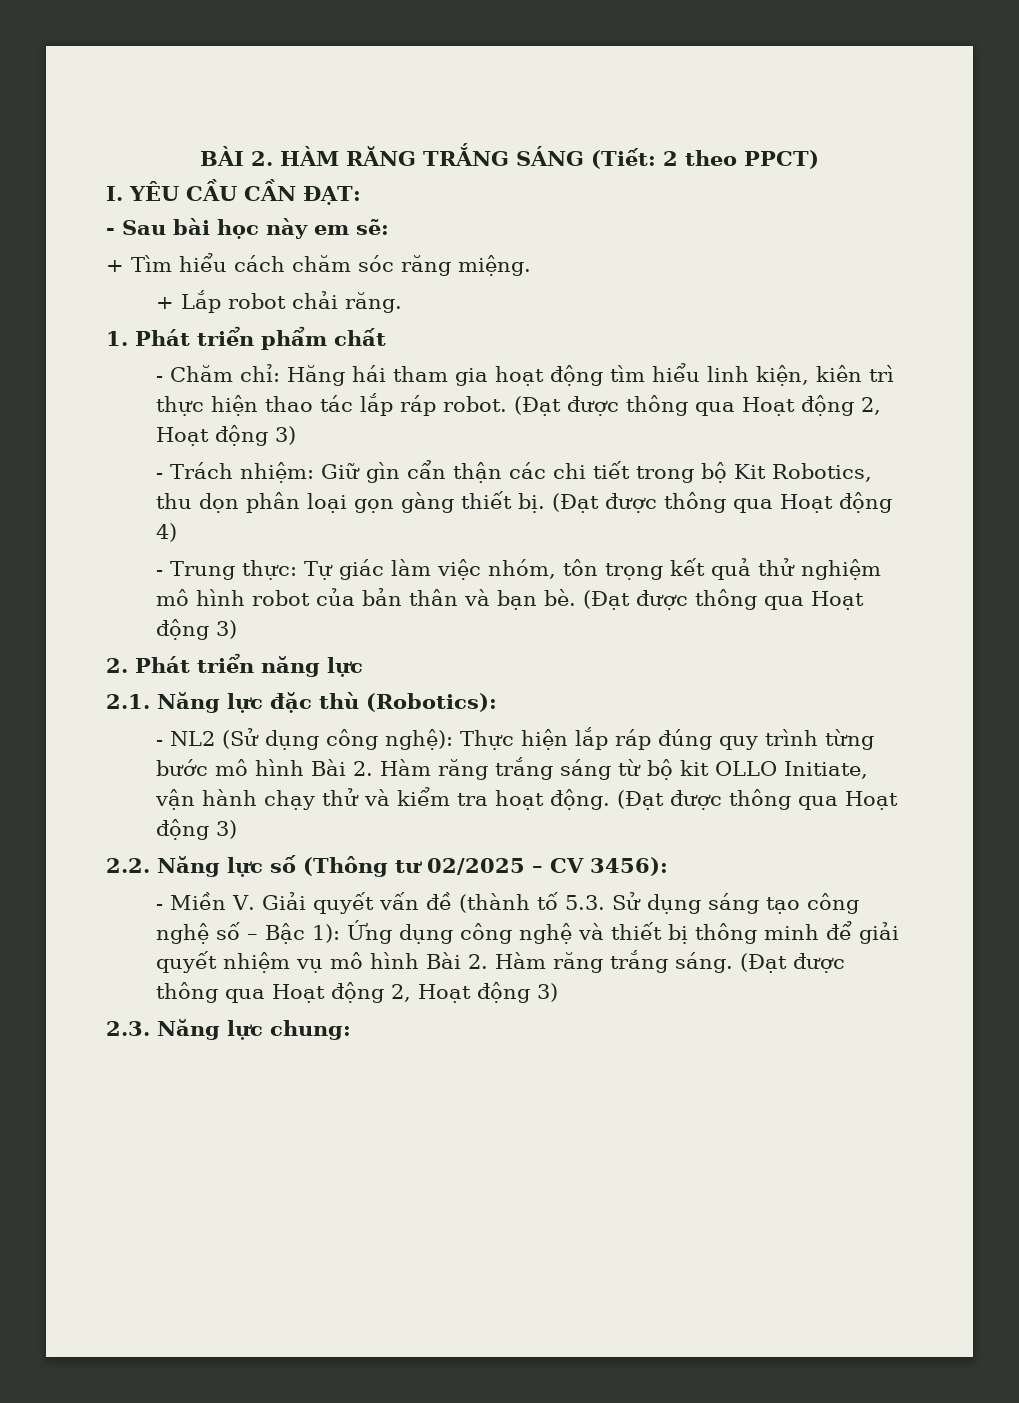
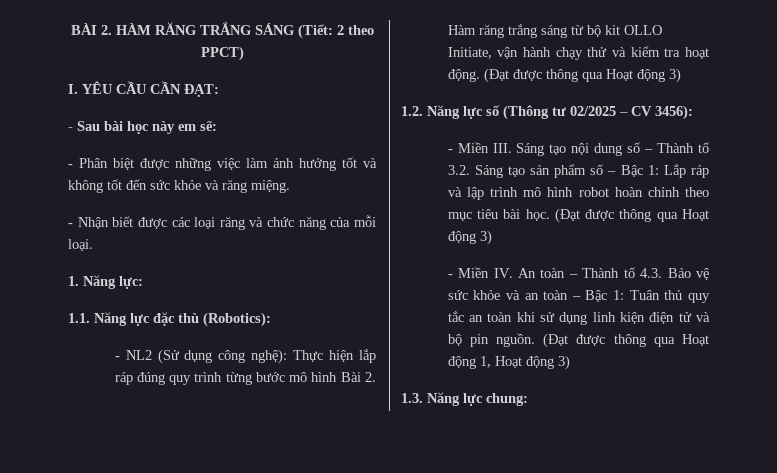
[106,253,531,276] [155,290,402,313] [106,326,386,350] [155,363,894,386] [155,393,881,416] [155,425,296,446] [155,460,872,483] [155,491,892,513] [155,523,177,542] [155,558,881,580] [155,588,864,610] [155,619,237,640] [106,653,363,677] [106,694,150,709] + Tìm hiểu cách chăm sóc răng miệng. // + Lắp robot chải răng. // 1. Phát triển phẩm chất // - Chăm chỉ: Hăng hái tham gia hoạt động tìm hiểu linh kiện, kiên trì thực hiện thao tác lắp ráp robot. (Đạt được thông qua Hoạt động 2, Hoạt động 3) // - Trách nhiệm: Giữ gìn cẩn thận các chi tiết trong bộ Kit Robotics, thu dọn phân loại gọn gàng thiết bị. (Đạt được thông qua Hoạt động 4) // - Trung thực: Tự giác làm việc nhóm, tôn trọng kết quả thử nghiệm mô hình robot của bản thân và bạn bè. (Đạt được thông qua Hoạt động 3) // 2. Phát triển năng lực // 2.1. -> [68,157,377,171] [68,179,290,193] [68,215,376,230] [68,239,93,251] [68,275,143,289] [68,313,90,323] - Phân biệt được những việc làm ảnh hưởng tốt và không tốt đến sức khỏe và răng miệng. // - Nhận biết được các loại răng và chức năng của mỗi loại. // 1. Năng lực: // 1.1.
[106,858,150,873] 2.2. -> [401,106,423,116] 1.2.
[231,892,859,914] [155,920,899,944] [155,950,845,973] [155,982,558,1003] [106,1021,150,1036] V. Giải quyết vấn đề (thành tố 5.3. Sử dụng sáng tạo công nghệ số – Bậc 1): Ứng dụng công nghệ và thiết bị thông minh để giải quyết nhiệm vụ mô hình Bài 2. Hàm răng trắng sáng. (Đạt được thông qua Hoạt động 2, Hoạt động 3) // 2.3. -> [492,142,710,156] [447,164,710,178] [447,187,709,200] [447,208,709,223] [447,230,492,245] [447,267,709,280] [447,290,711,303] [447,311,710,325] [447,333,709,348] [447,355,570,370] [401,393,423,403] III. Sáng tạo nội dung số – Thành tố 3.2. Sáng tạo sản phẩm số – Bậc 1: Lắp ráp và lập trình mô hình robot hoàn chỉnh theo mục tiêu bài học. (Đạt được thông qua Hoạt động 3) // - Miền IV. An toàn – Thành tố 4.3. Bảo vệ sức khỏe và an toàn – Bậc 1: Tuân thủ quy tắc an toàn khi sử dụng linh kiện điện tử và bộ pin nguồn. (Đạt được thông qua Hoạt động 1, Hoạt động 3) // 1.3.

